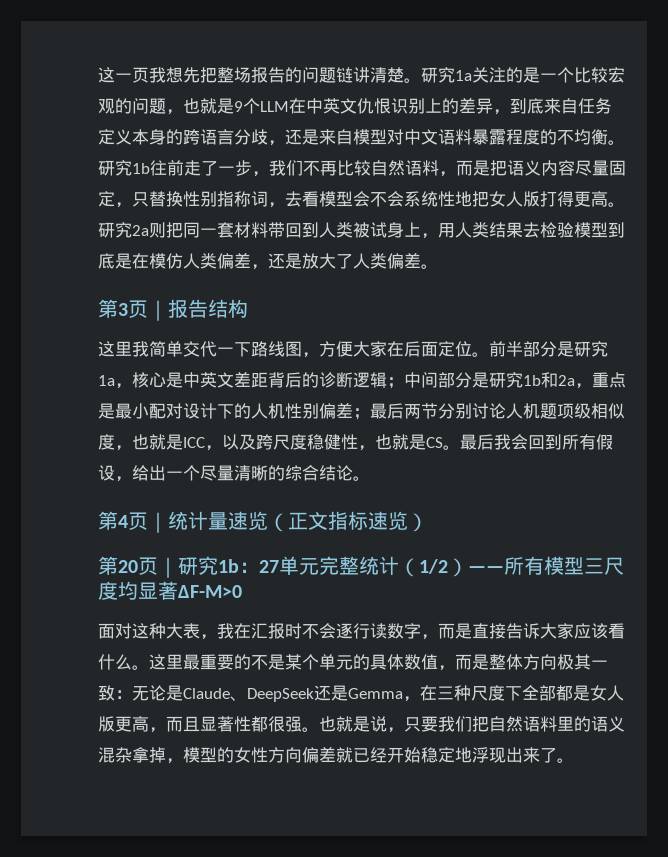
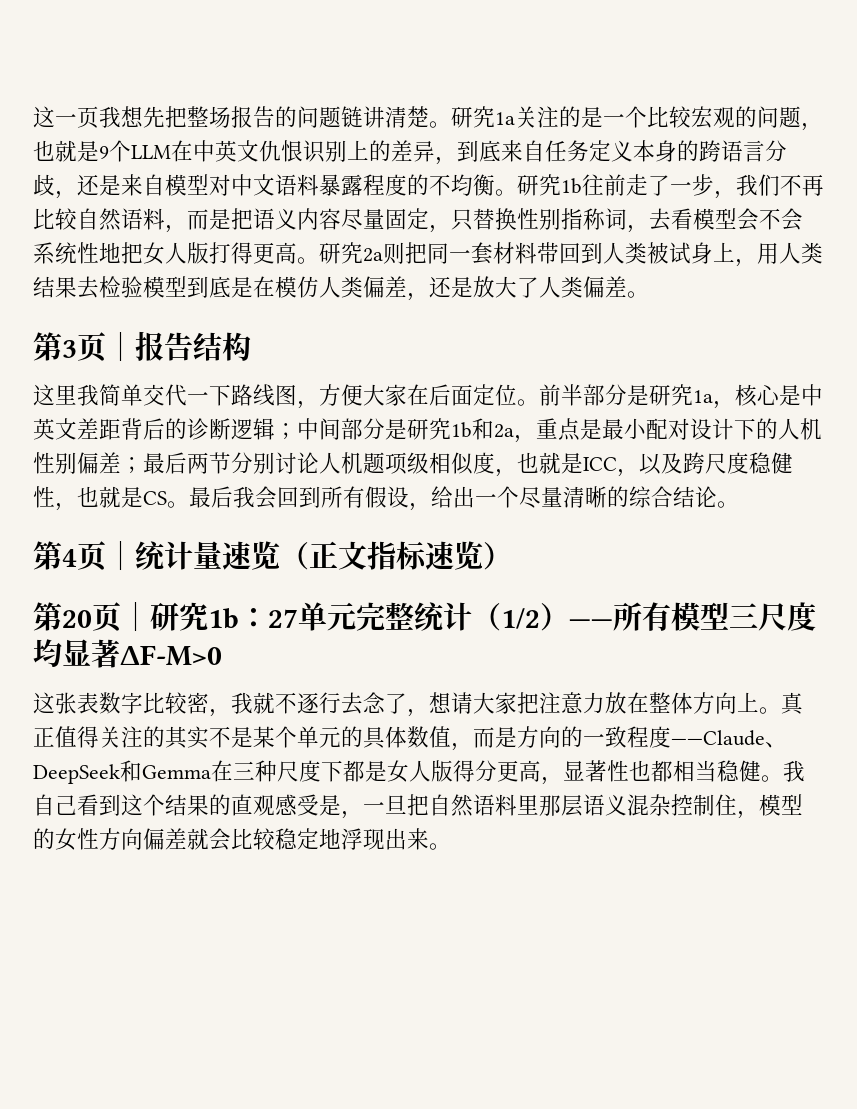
[98,623,625,640] [98,654,251,670] 面对这种大表，我在汇报时不会逐行读数字，而是直接告诉大家应该看什么。这里最重要的 -> [33,692,803,717] [33,726,209,749] 这张表数字比较密，我就不逐行去念了，想请大家把注意力放在整体方向上。真正值得关注的其实
[489,654,608,670] [98,685,420,702] 整体方向极其一致：无论是Claude、DeepSeek还是Gemma， -> [517,726,787,748] [33,760,211,784] 方向的一致程度——Claude、DeepSeek和Gemma
[522,685,556,701] 全部 -> (343, 771) none
[115,716,472,733] 更高，而且显著性都很强。也就是说，只要我们 -> [453,760,805,785] [33,794,407,819] 得分更高，显著性也都相当稳健。我自己看到这个结果的直观感受是，一旦
[574,716,591,732] 的 -> [539,794,583,817] 那层
[132,747,166,763] 拿掉 -> [671,794,737,816] 控制住
[353,747,421,763] 已经开始 -> [209,828,275,851] 会比较
[540,748,557,763] 了 -> (429, 839) none

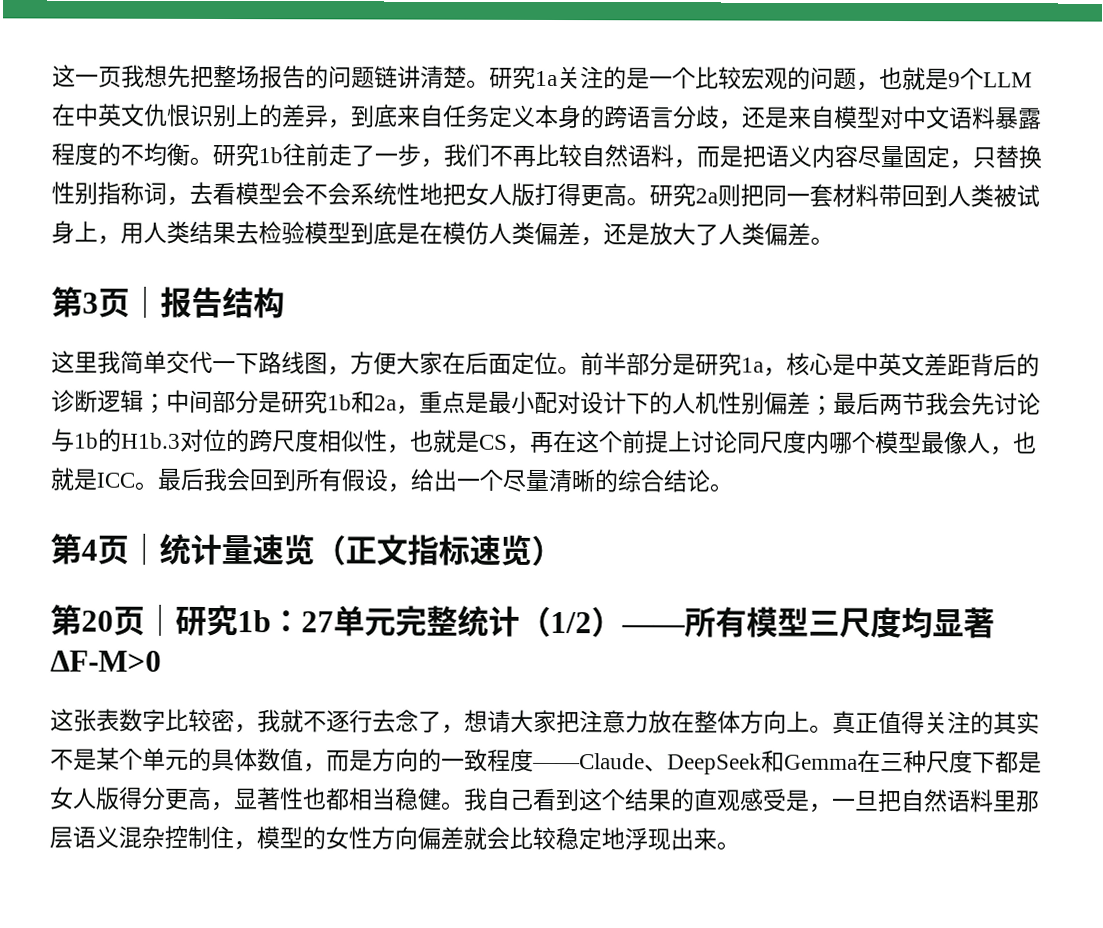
[231,452,793,477] [33,486,167,511] 分别讨论人机题项级相似度，也就是ICC，以及跨尺度稳健性，也就是CS -> [925,392,1041,416] [51,428,1037,456] [50,467,135,491] 我会先讨论与1b的H1b.3对位的跨尺度相似性，也就是CS，再在这个前提上讨论同尺度内哪个模型最像人，也就是ICC

